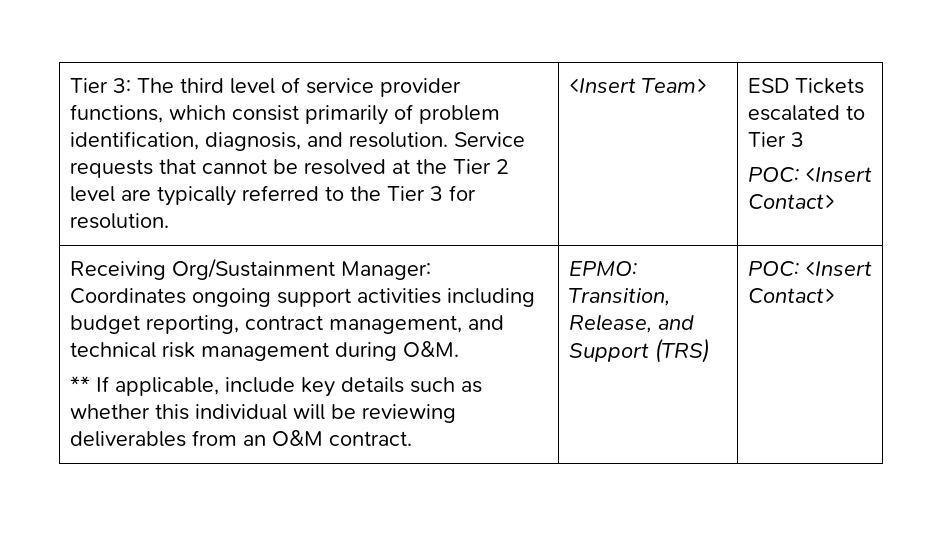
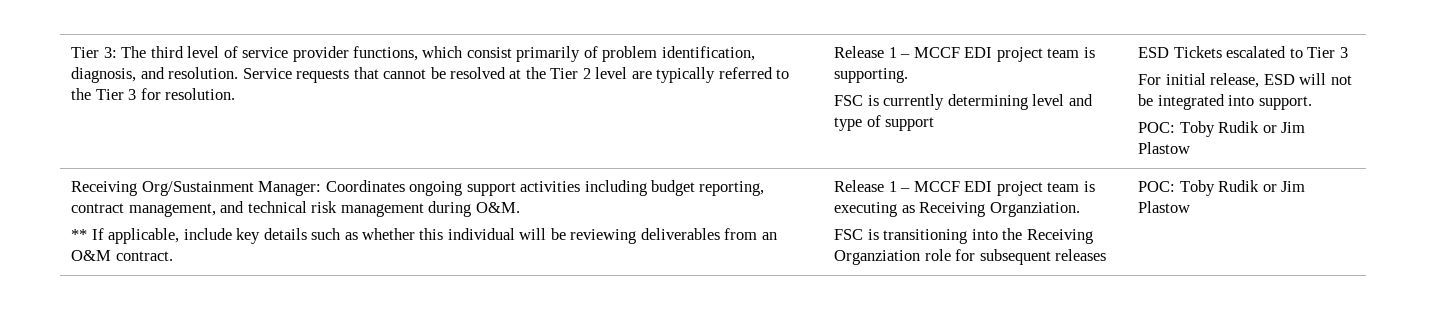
[568,78,706,93] <Insert Team> -> [834,46,1095,62] [834,68,909,83] [834,94,1093,110] [834,115,935,131] Release 1 – MCCF EDI project team is supporting. // FSC is currently determining level and type of support
[747,167,872,182] [747,194,834,209] POC: <Insert Contact> -> [1138,73,1352,88] [1138,94,1312,110] [1138,121,1306,137] [1138,142,1191,154] For initial release, ESD will not be integrated into support. // POC: Toby Rudik or Jim Plastow
[568,261,637,276] [568,288,670,306] [568,314,694,333] [568,338,710,363] [747,261,872,276] [747,288,834,303] EPMO: Transition, Release, and Support (TRS) | POC: <Insert Contact> -> [834,180,1095,196] [834,202,1080,217] [834,228,1093,244] [834,249,1107,265] [1138,180,1306,196] [1138,201,1191,213] Release 1 – MCCF EDI project team is executing as Receiving Organziation. // FSC is transitioning into the Receiving Organziation role for subsequent releases | POC: Toby Rudik or Jim Plastow

